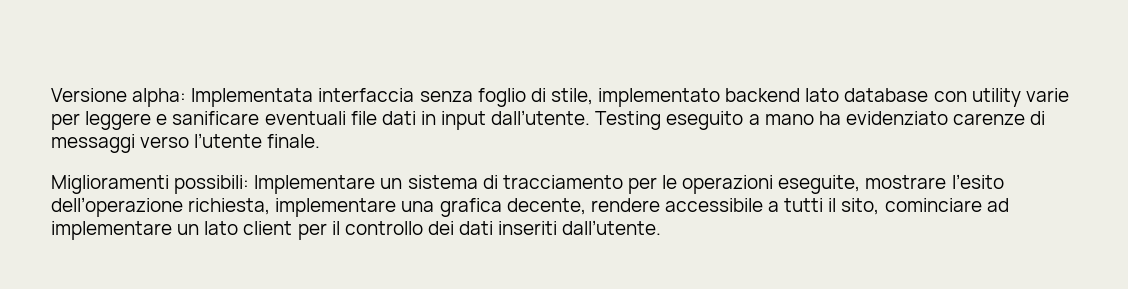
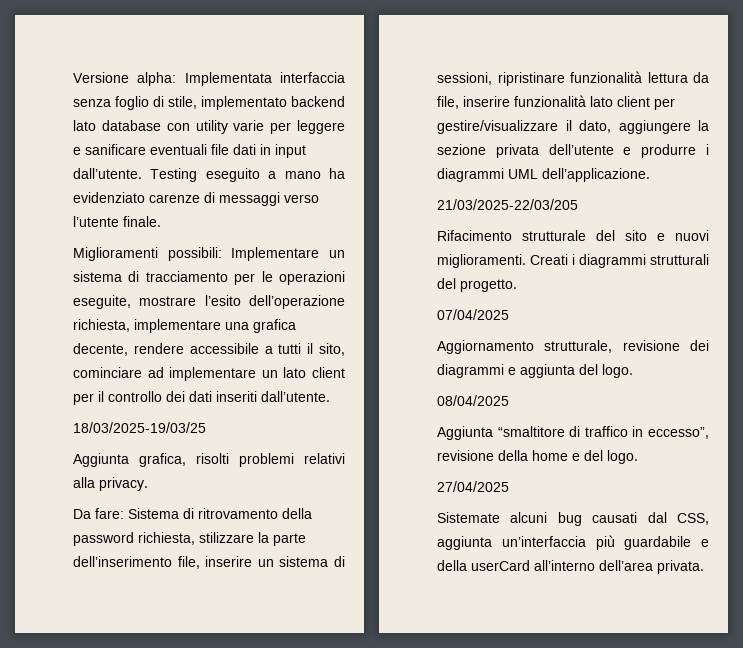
(662, 227) none -> [73,422,206,433] [73,453,345,467] [73,477,148,491] [73,508,312,519] [73,532,306,546] [73,556,345,569] [437,71,709,86] [437,95,675,110] [437,120,709,134] [437,144,709,158] [437,168,650,182] [437,199,578,210] [437,230,709,241] [437,254,709,268] [437,278,517,292] [437,309,509,320] [437,340,709,354] [437,364,633,378] [437,395,509,406] [437,426,709,440] [437,450,638,464] [437,481,509,492] [437,512,709,526] [437,535,709,550] [437,560,704,574] // 18/03/2025-19/03/25 // Aggiunta grafica, risolti problemi relativi alla privacy. // Da fare: Sistema di ritrovamento della password richiesta, stilizzare la parte dell’inserimento file, inserire un sistema di sessioni, ripristinare funzionalità lettura da file, inserire funzionalità lato client per gestire/visualizzare il dato, aggiungere la sezione privata dell’utente e produrre i diagrammi UML dell’applicazione. // 21/03/2025-22/03/205 // Rifacimento strutturale del sito e nuovi miglioramenti. Creati i diagrammi strutturali del progetto. // 07/04/2025 // Aggiornamento strutturale, revisione dei diagrammi e aggiunta del logo. // 08/04/2025 // Aggiunta “smaltitore di traffico in eccesso”, revisione della home e del logo. // 27/04/2025 // Sistemate alcuni bug causati dal CSS, aggiunta un’interfaccia più guardabile e della userCard all’interno dell’area privata.

